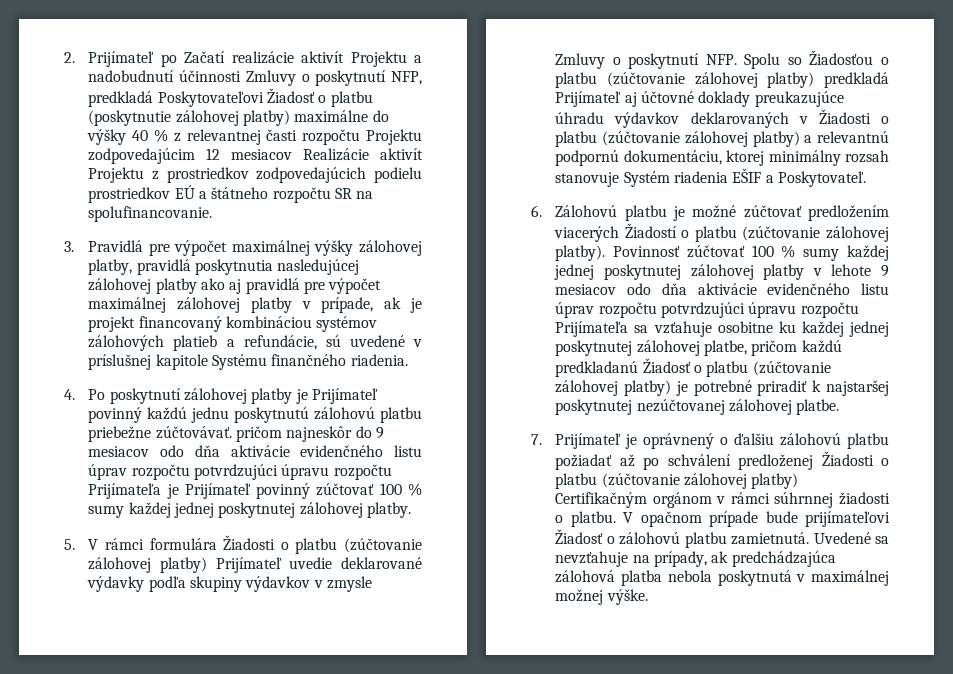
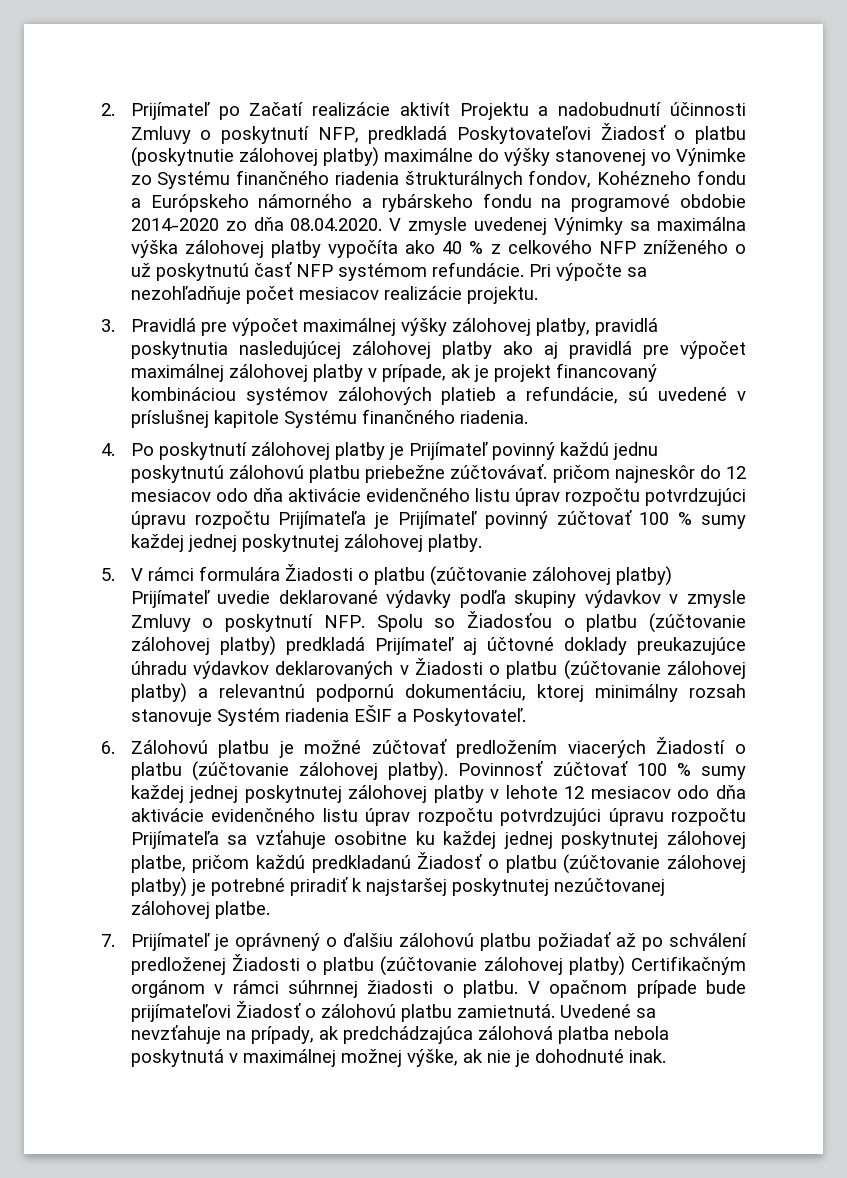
[132,129,422,145] [88,148,423,164] [88,167,422,183] [88,185,374,203] [88,206,213,222] 40 % z relevantnej časti rozpočtu Projektu zodpovedajúcim 12 mesiacov Realizácie aktivít Projektu z prostriedkov zodpovedajúcich podielu prostriedkov EÚ a štátneho rozpočtu SR na spolufinancovanie. -> [554,148,747,166] [130,170,746,189] [130,193,747,212] [130,217,746,235] [130,240,746,258] [130,262,647,281] [130,286,538,304] stanovenej vo Výnimke zo Systému finančného riadenia štrukturálnych fondov, Kohézneho fondu a Európskeho námorného a rybárskeho fondu na programové obdobie 2014-2020 zo dňa 08.04.2020. V zmysle uvedenej Výnimky sa maximálna výška zálohovej platby vypočíta ako 40 % z celkového NFP zníženého o už poskytnutú časť NFP systémom refundácie. Pri výpočte sa nezohľadňuje počet mesiacov realizácie projektu.
[375,427,384,439] 9 -> [726,466,747,479] 12
[881,265,889,277] 9 -> [564,786,585,799] 12
[606,589,648,605] výške. -> [406,1049,666,1067] výške, ak nie je dohodnuté inak.

